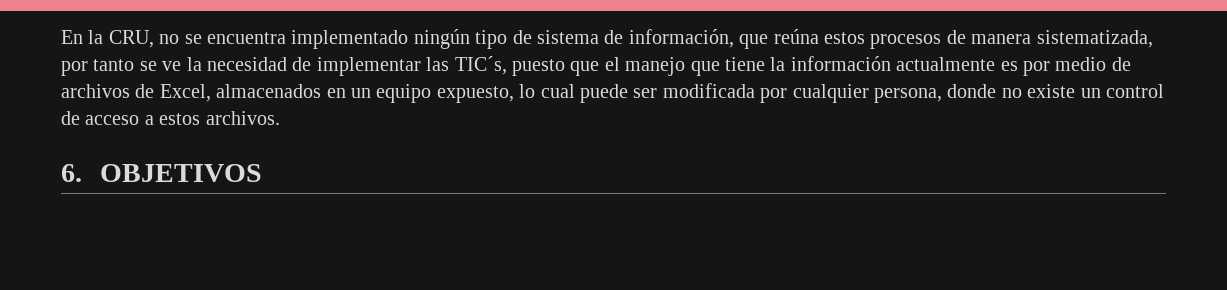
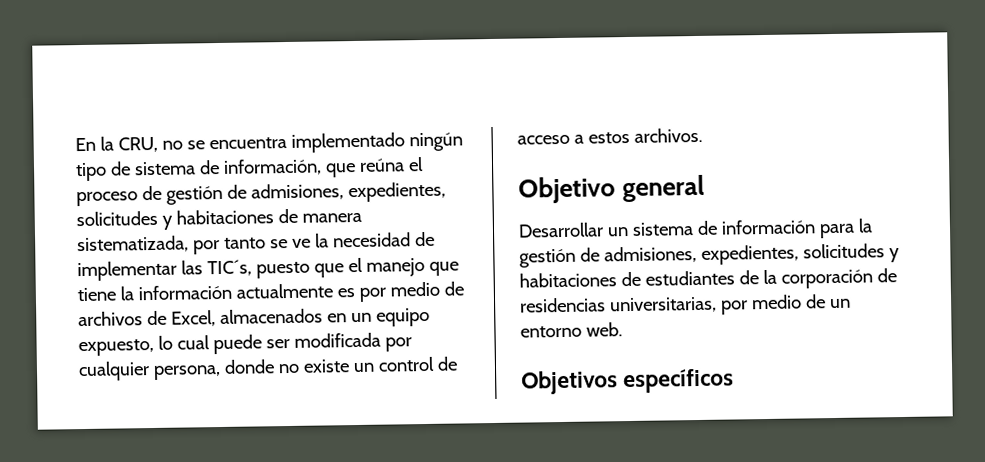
[823,32,942,49] estos procesos -> [407,157,424,172] [76,181,446,207] [76,209,274,230] el proceso de gestión de admisiones, expedientes, solicitudes y habitaciones
[61,164,262,182] 6. OBJETIVOS -> [518,174,706,204] [518,218,873,239] [519,243,900,268] [519,268,897,289] [519,294,851,315] [520,322,623,338] [521,368,735,395] Objetivo general // Desarrollar un sistema de información para la gestión de admisiones, expedientes, solicitudes y habitaciones de estudiantes de la corporación de residencias universitarias, por medio de un entorno web. // Objetivos específicos

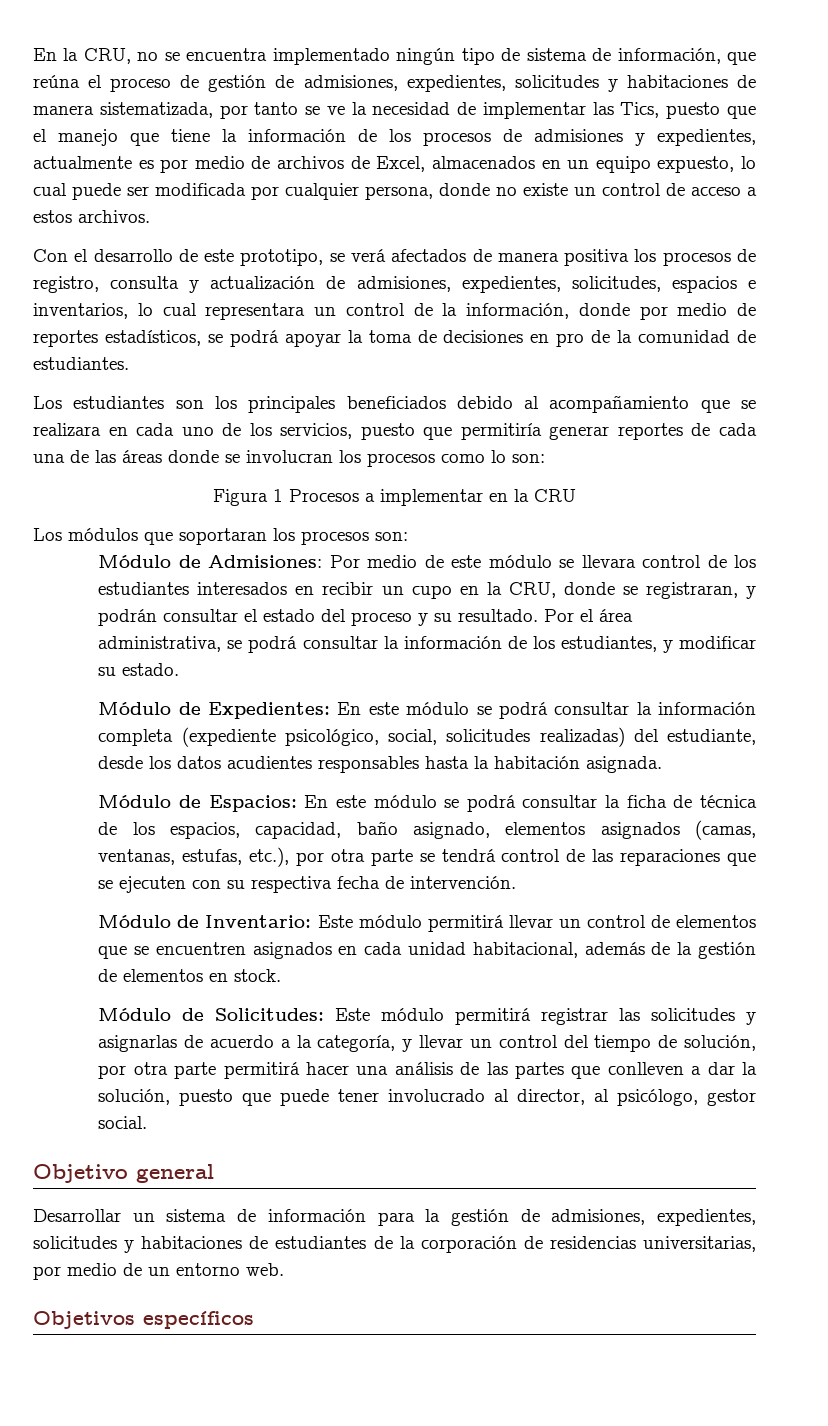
[206,259,252,277] TIC´s, -> [620,102,660,118] Tics,
(232, 292) none -> [358,129,756,146] de los procesos de admisiones y expedientes,
(703, 135) none -> [33,249,757,266] [33,276,756,293] [33,303,756,320] [33,330,757,347] [33,357,129,370] [33,395,756,413] [33,423,758,440] [33,450,545,467] [213,489,576,506] [33,528,408,545] [98,555,756,568] [98,582,756,599] [98,609,634,626] [98,636,756,653] [98,663,180,676] [98,702,756,719] [98,727,756,747] [98,756,663,773] [98,795,757,812] [98,820,756,840] [98,847,756,867] [98,876,517,893] [98,915,756,932] [98,942,757,959] [98,969,282,982] [98,1008,756,1025] [98,1035,756,1052] [98,1062,757,1079] [98,1089,756,1106] [98,1116,148,1129] // Con el desarrollo de este prototipo, se verá afectados de manera positiva los procesos de registro, consulta y actualización de admisiones, expedientes, solicitudes, espacios e inventarios, lo cual representara un control de la información, donde por medio de reportes estadísticos, se podrá apoyar la toma de decisiones en pro de la comunidad de estudiantes. // Los estudiantes son los principales beneficiados debido al acompañamiento que se realizara en cada uno de los servicios, puesto que permitiría generar reportes de cada una de las áreas donde se involucran los procesos como lo son: // Figura 1 Procesos a implementar en la CRU // Los módulos que soportaran los procesos son: // Módulo de Admisiones: Por medio de este módulo se llevara control de los estudiantes interesados en recibir un cupo en la CRU, donde se registraran, y podrán consultar el estado del proceso y su resultado. Por el área administrativa, se podrá consultar la información de los estudiantes, y modificar su estado. // Módulo de Expedientes: En este módulo se podrá consultar la información completa (expediente psicológico, social, solicitudes realizadas) del estudiante, desde los datos acudientes responsables hasta la habitación asignada. // Módulo de Espacios: En este módulo se podrá consultar la ficha de técnica de los espacios, capacidad, baño asignado, elementos asignados (camas, ventanas, estufas, etc.), por otra parte se tendrá control de las reparaciones que se ejecuten con su respectiva fecha de intervención. // Módulo de Inventario: Este módulo permitirá llevar un control de elementos que se encuentren asignados en cada unidad habitacional, además de la gestión de elementos en stock. // Módulo de Solicitudes: Este módulo permitirá registrar las solicitudes y asignarlas de acuerdo a la categoría, y llevar un control del tiempo de solución, por otra parte permitirá hacer una análisis de las partes que conlleven a dar la solución, puesto que puede tener involucrado al director, al psicólogo, gestor social.

